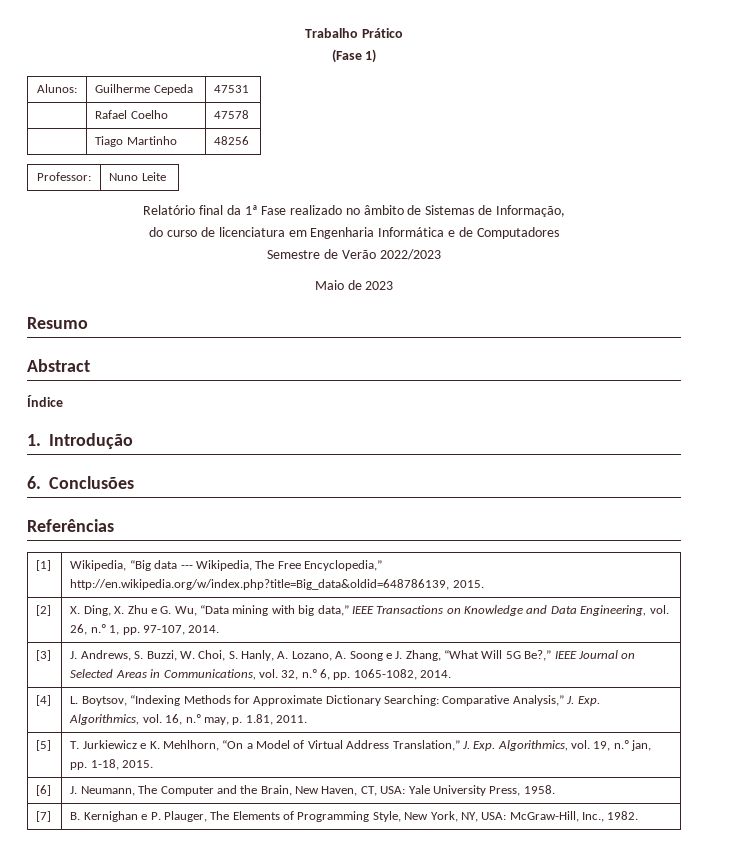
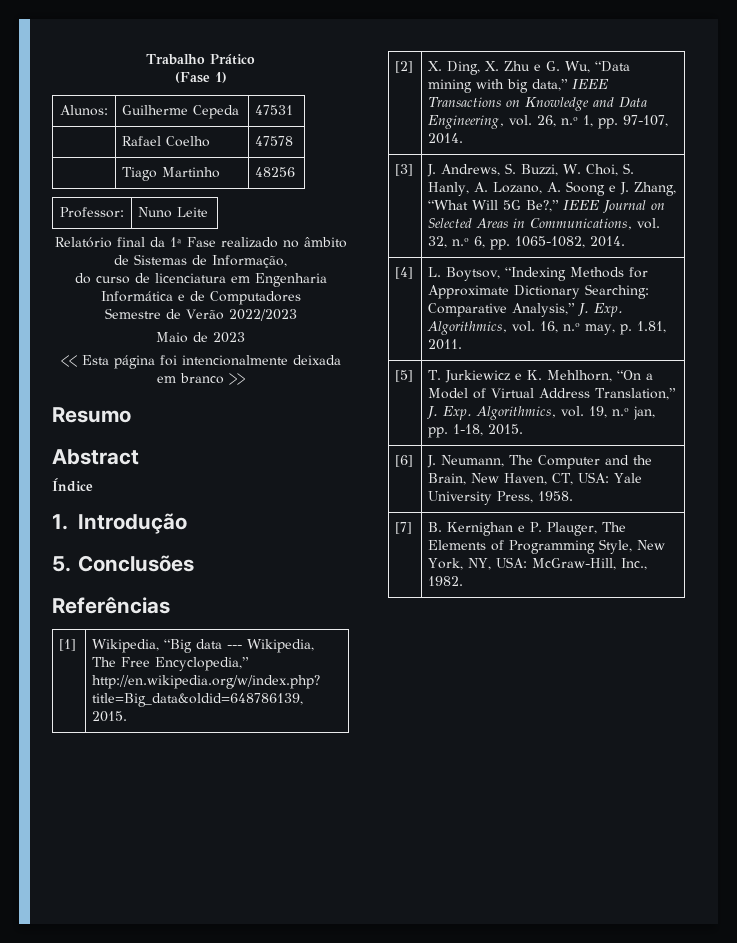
(394, 285) none -> [60,355,341,369] [156,373,245,385] // << Esta página foi intencionalmente deixada em branco >>
[27,476,41,489] 6. -> [52,556,71,572] 5.

